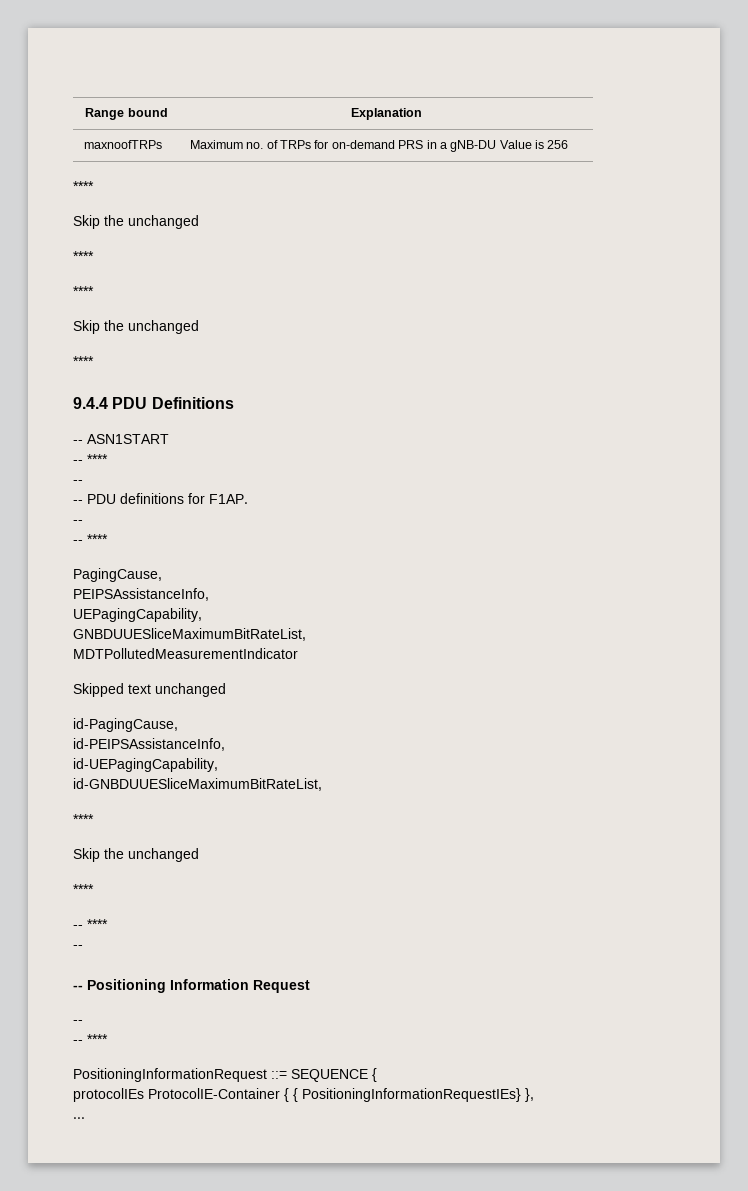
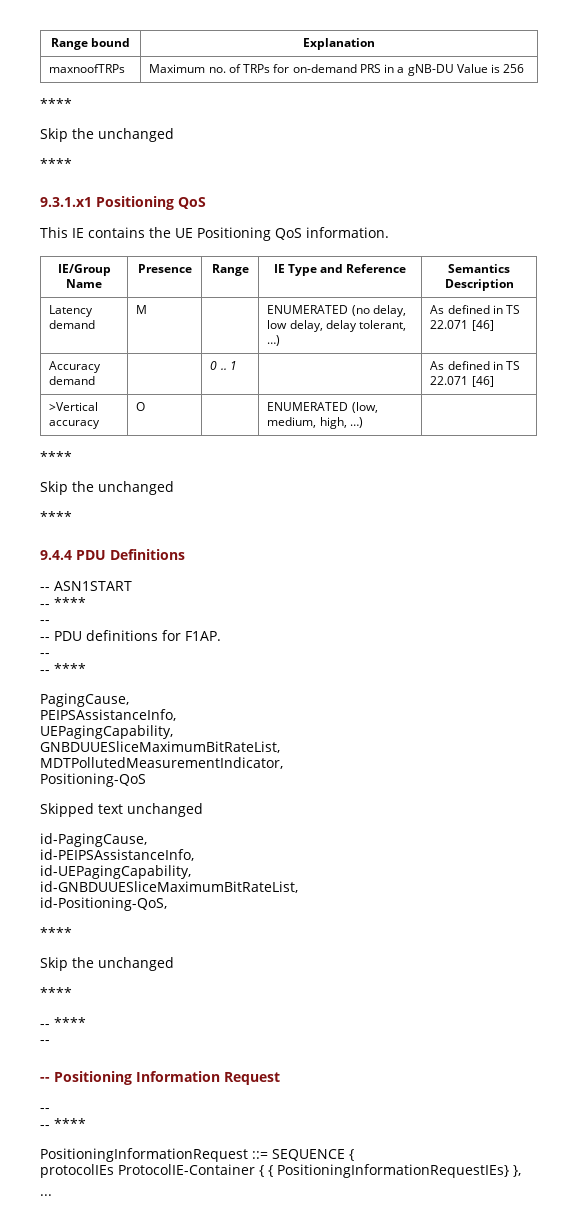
(94, 256) none -> [40,196,206,210] [40,227,389,241] [57,264,111,276] [66,279,102,288] [137,264,192,273] [211,264,249,276] [273,264,407,276] [448,264,510,273] [444,279,514,291] [49,305,94,317] [49,320,96,329] [136,305,148,314] [267,305,406,317] [267,320,407,332] [267,335,281,346] [430,305,521,314] [430,320,494,331] [49,361,102,373] [49,376,96,385] [210,361,237,370] [430,361,521,370] [430,376,494,387] [49,402,99,411] [49,420,101,429] [136,402,146,411] [267,402,378,413] [267,417,363,429] // 9.3.1.x1 Positioning QoS // This IE contains the UE Positioning QoS information. // IE/Group Name | Presence | Range | IE Type and Reference | Semantics Description // Latency demand | M | | ENUMERATED (no delay, low delay, delay tolerant, …) | As defined in TS 22.071 [46] // Accuracy demand | | 0 .. 1 | | As defined in TS 22.071 [46] // >Vertical accuracy | O | | ENUMERATED (low, medium, high, …) |
[73,648,298,659] MDTPollutedMeasurementIndicator -> [40,757,283,769] [40,773,146,787] MDTPollutedMeasurementIndicator, // Positioning-QoS
(322, 784) none -> [40,897,167,911] // id-Positioning-QoS,

